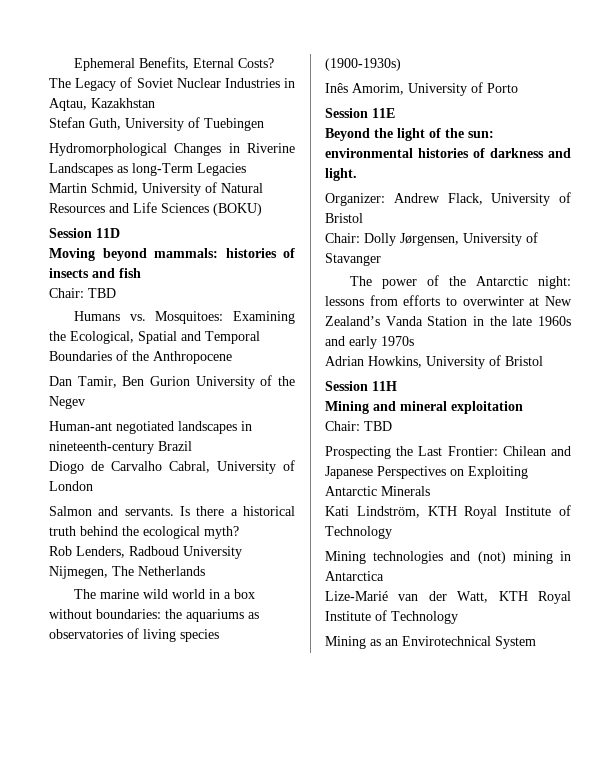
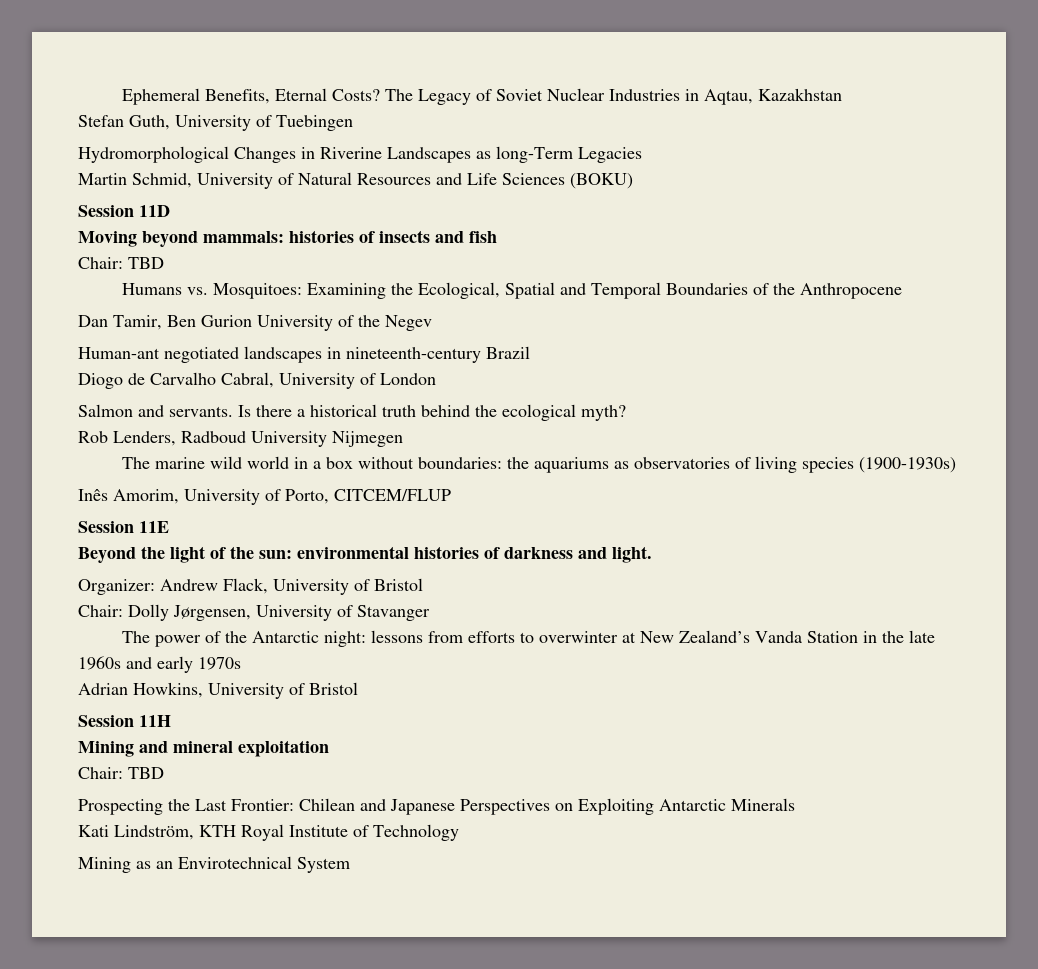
[49,566,205,579] Nijmegen, The Netherlands -> [332,431,403,447] Nijmegen
[487,83,518,93] Porto -> [285,489,451,504] Porto, CITCEM/FLUP
[325,551,571,564] [325,571,384,581] [325,591,571,604] [325,610,458,624] // Mining technologies and (not) mining in Antarctica // Lize-Marié van der Watt, KTH Royal Institute of Technology -> (459, 832) none

